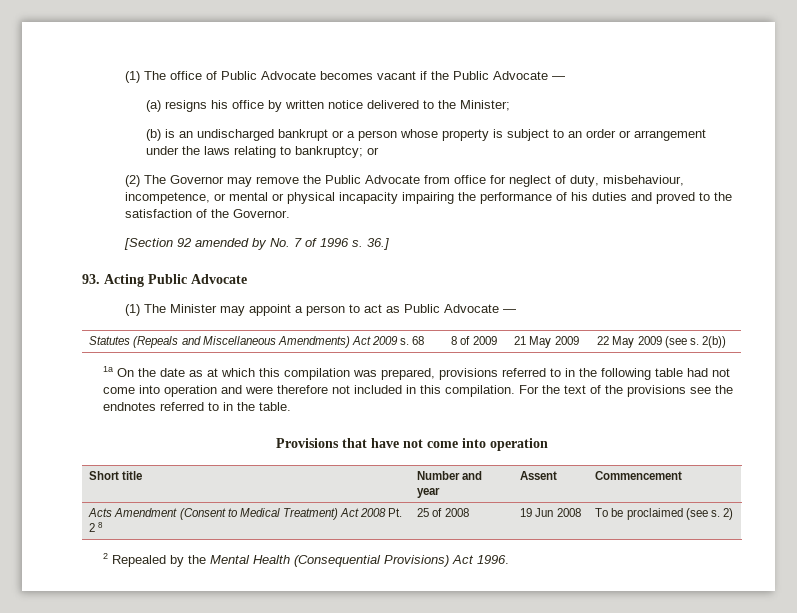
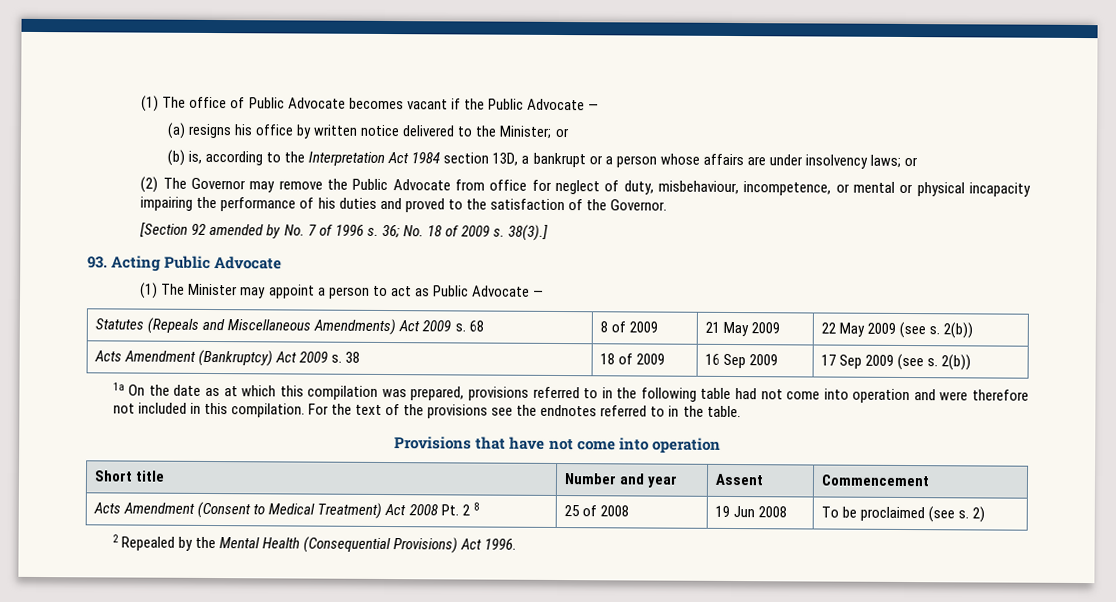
(511, 105) none -> [554,127,569,138] or
[165,129,275,141] is an undischarged -> [188,150,530,167] is, according to the Interpretation Act 1984 section 13D, a
[442,129,707,141] [146,146,364,158] property is subject to an order or arrangement under the laws relating to bankruptcy; -> [702,153,901,169] affairs are under insolvency laws;
[366,238,389,250] 36.] -> [381,224,549,241] 36; No. 18 of 2009 s. 38(3).]
(726, 342) none -> [94,349,361,367] [600,353,666,365] [705,353,779,369] [821,353,972,371] // Acts Amendment (Bankruptcy) Act 2009 s. 38 | 18 of 2009 | 16 Sep 2009 | 17 Sep 2009 (see s. 2(b))

